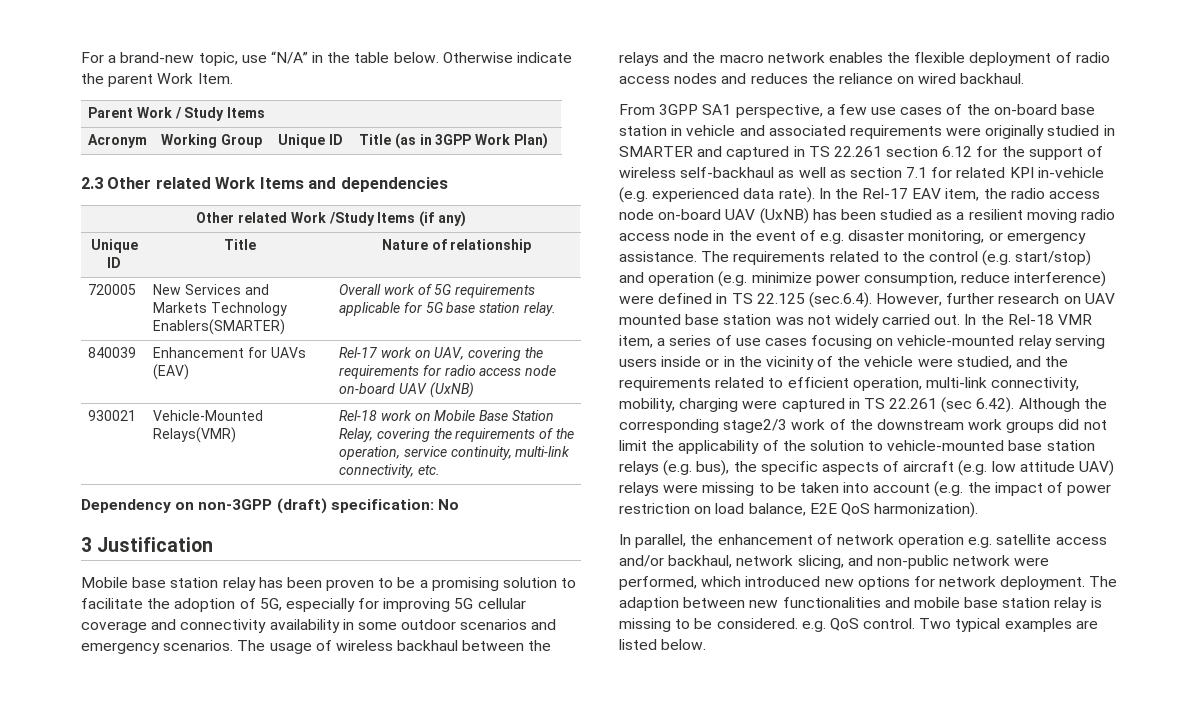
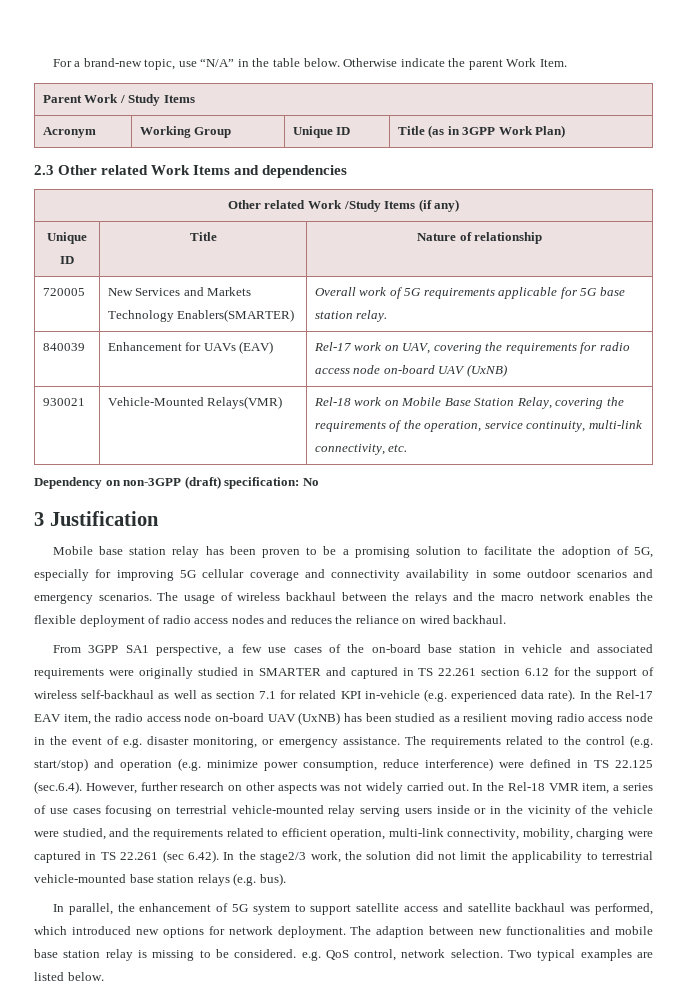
[1084,293,1115,304] [619,314,772,325] UAV mounted base station -> [245,782,317,794] other aspects
(894, 342) none -> [175,805,227,814] terrestrial
[1018,398,1107,412] [619,419,1055,433] Although the corresponding stage2/3 work of the downstream work groups -> [223,851,412,863] In the stage2/3 work, the solution
[762,440,884,451] of the solution to -> [586,851,654,860] to terrestrial
[696,460,1115,476] [619,481,1112,497] [619,502,979,518] bus), the specific aspects of aircraft (e.g. low attitude UAV) relays were missing to be taken into account (e.g. the impact of power restriction on load balance, E2E QoS harmonization). -> [259,873,286,886] bus).
[836,534,1107,548] [619,555,1050,569] network operation e.g. satellite access and/or backhaul, network slicing, and non-public network were -> [231,903,591,915] 5G system to support satellite access and satellite backhaul was
[863,618,916,629] control. -> [354,949,503,961] control, network selection.

